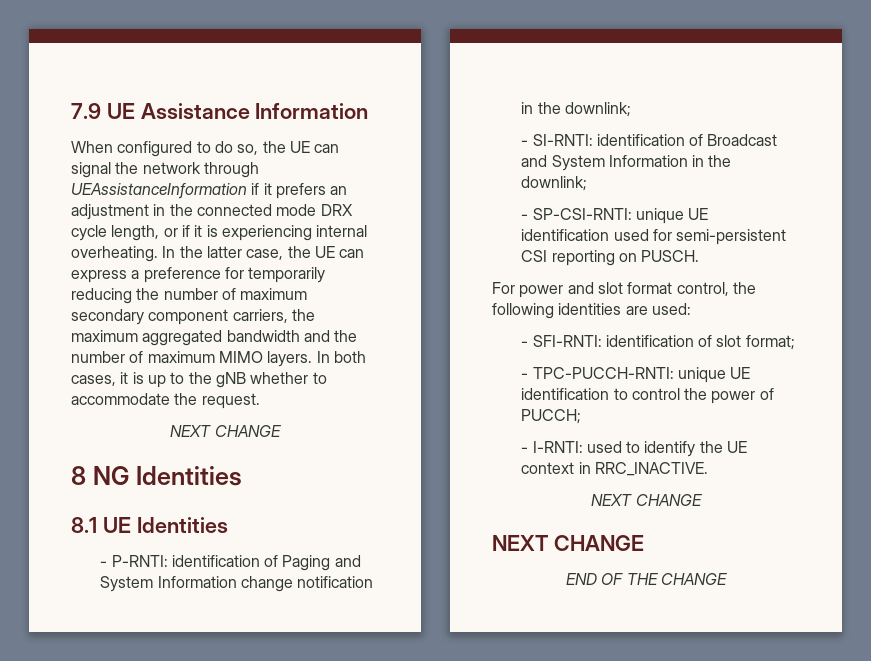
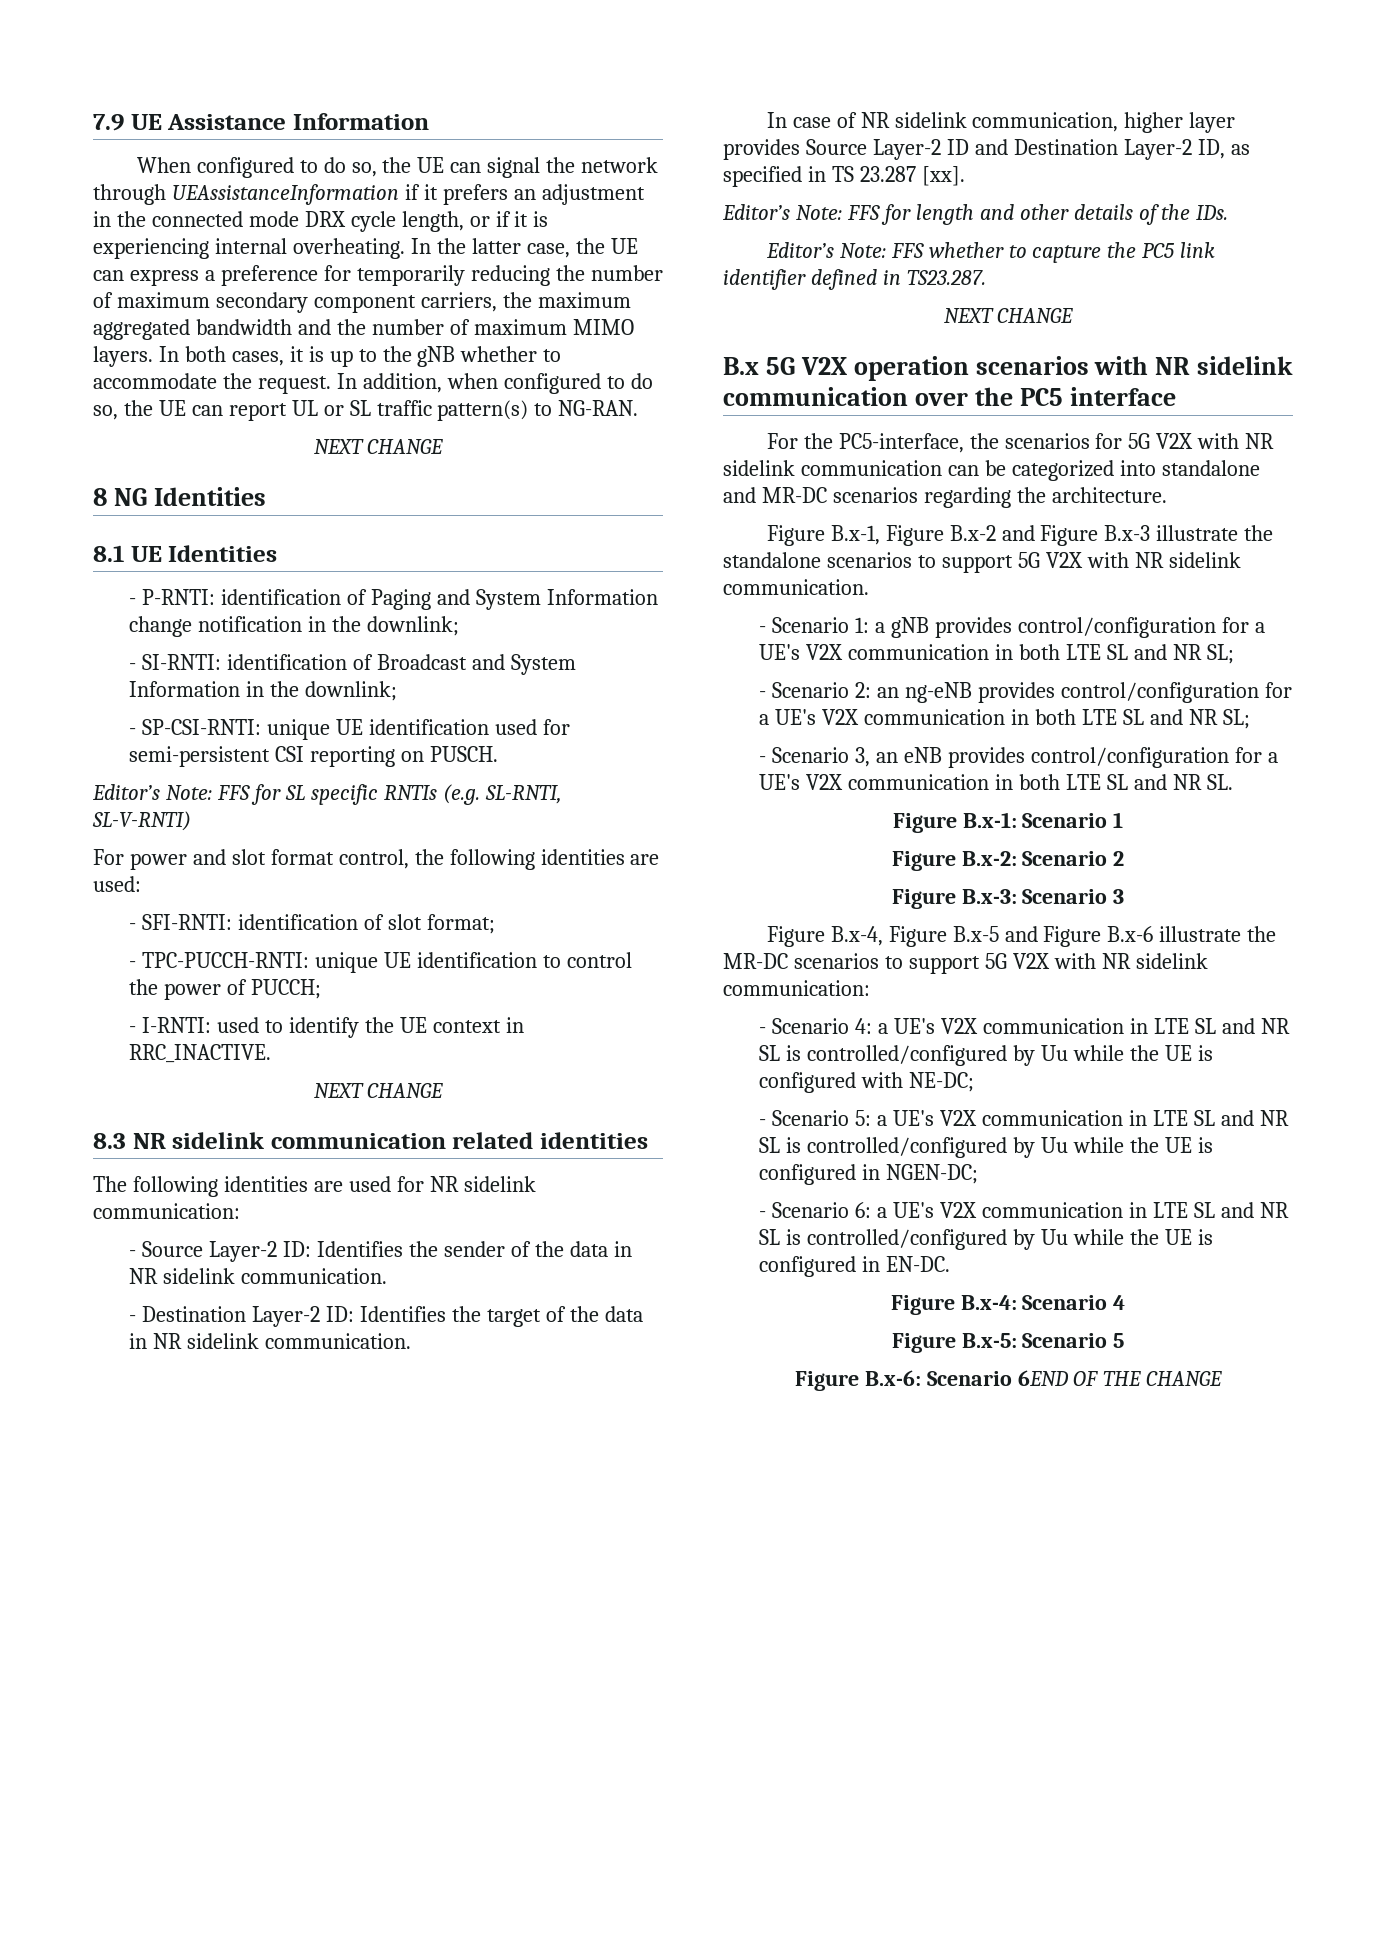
(260, 401) none -> [336,373,653,394] [93,400,639,421] In addition, when configured to do so, the UE can report UL or SL traffic pattern(s) to NG-RAN.
(700, 256) none -> [92,784,562,805] [92,811,191,831] // Editor’s Note: FFS for SL specific RNTIs (e.g. SL-RNTI, SL-V-RNTI)
[492,535,644,551] [566,573,599,585] NEXT CHANGE // END -> [93,1132,649,1149] [93,1176,536,1197] [93,1203,240,1219] [129,1241,632,1262] [129,1268,388,1284] [129,1306,643,1327] [129,1333,412,1349] [766,112,1236,133] [723,139,1250,160] [723,166,965,187] [722,204,1229,225] [765,242,1216,263] [723,269,986,290] [943,308,1074,323] [723,356,1294,381] [723,387,1176,406] [766,433,1275,453] [723,460,1260,481] [723,487,1167,508] [766,525,1274,546] [723,552,1241,573] [723,579,869,595] [759,617,1265,638] [759,644,1234,664] [759,682,1292,703] [759,709,1250,729] [759,747,1278,768] [759,774,1233,790] [892,812,1124,833] [891,851,1125,871] [891,889,1125,909] [766,926,1277,947] [723,953,1208,974] [723,980,870,996] [759,1018,1290,1034] [759,1045,1213,1066] [759,1072,975,1093] [759,1110,1289,1126] [759,1137,1213,1158] [759,1164,979,1185] [759,1202,1289,1218] [759,1229,1213,1250] [759,1256,951,1277] [890,1295,1126,1315] [891,1333,1125,1353] [794,1370,1069,1391] 8.3 NR sidelink communication related identities // The following identities are used for NR sidelink communication: // - Source Layer-2 ID: Identifies the sender of the data in NR sidelink communication. // - Destination Layer-2 ID: Identifies the target of the data in NR sidelink communication. // In case of NR sidelink communication, higher layer provides Source Layer-2 ID and Destination Layer-2 ID, as specified in TS 23.287 [xx]. // Editor’s Note: FFS for length and other details of the IDs. // Editor’s Note: FFS whether to capture the PC5 link identifier defined in TS23.287. // NEXT CHANGE // B.x 5G V2X operation scenarios with NR sidelink communication over the PC5 interface // For the PC5-interface, the scenarios for 5G V2X with NR sidelink communication can be categorized into standalone and MR-DC scenarios regarding the architecture. // Figure B.x-1, Figure B.x-2 and Figure B.x-3 illustrate the standalone scenarios to support 5G V2X with NR sidelink communication. // - Scenario 1: a gNB provides control/configuration for a UE's V2X communication in both LTE SL and NR SL; // - Scenario 2: an ng-eNB provides control/configuration for a UE's V2X communication in both LTE SL and NR SL; // - Scenario 3, an eNB provides control/configuration for a UE's V2X communication in both LTE SL and NR SL. // Figure B.x-1: Scenario 1 // Figure B.x-2: Scenario 2 // Figure B.x-3: Scenario 3 // Figure B.x-4, Figure B.x-5 and Figure B.x-6 illustrate the MR-DC scenarios to support 5G V2X with NR sidelink communication: // - Scenario 4: a UE's V2X communication in LTE SL and NR SL is controlled/configured by Uu while the UE is configured with NE-DC; // - Scenario 5: a UE's V2X communication in LTE SL and NR SL is controlled/configured by Uu while the UE is configured in NGEN-DC; // - Scenario 6: a UE's V2X communication in LTE SL and NR SL is controlled/configured by Uu while the UE is configured in EN-DC. // Figure B.x-4: Scenario 4 // Figure B.x-5: Scenario 5 // Figure B.x-6: Scenario 6END

